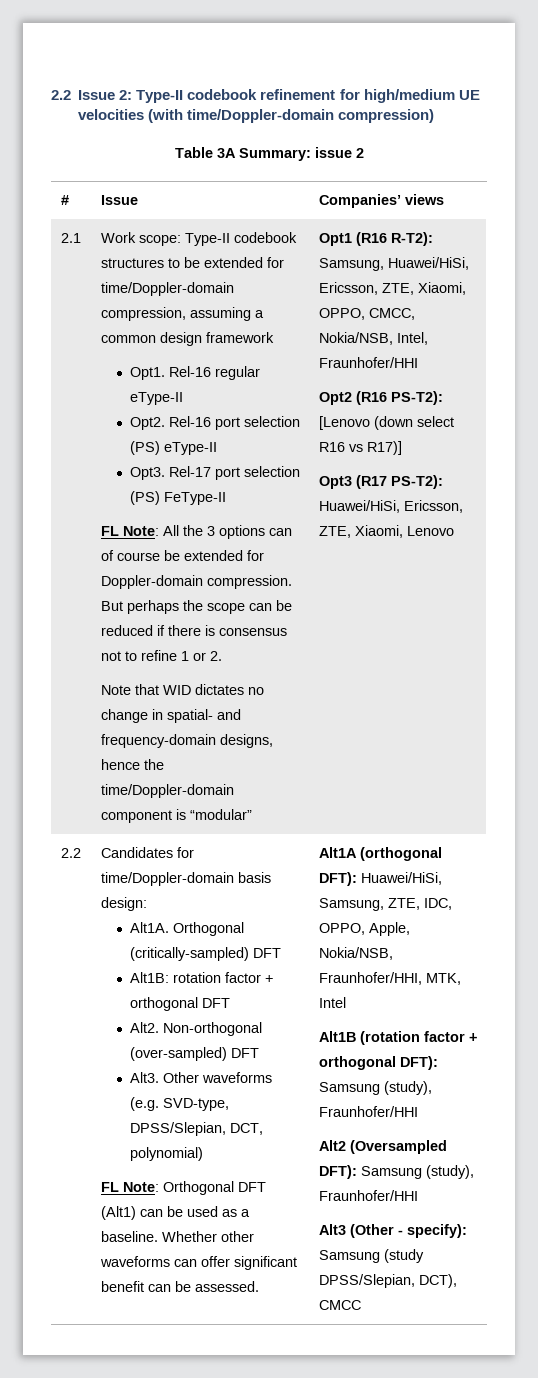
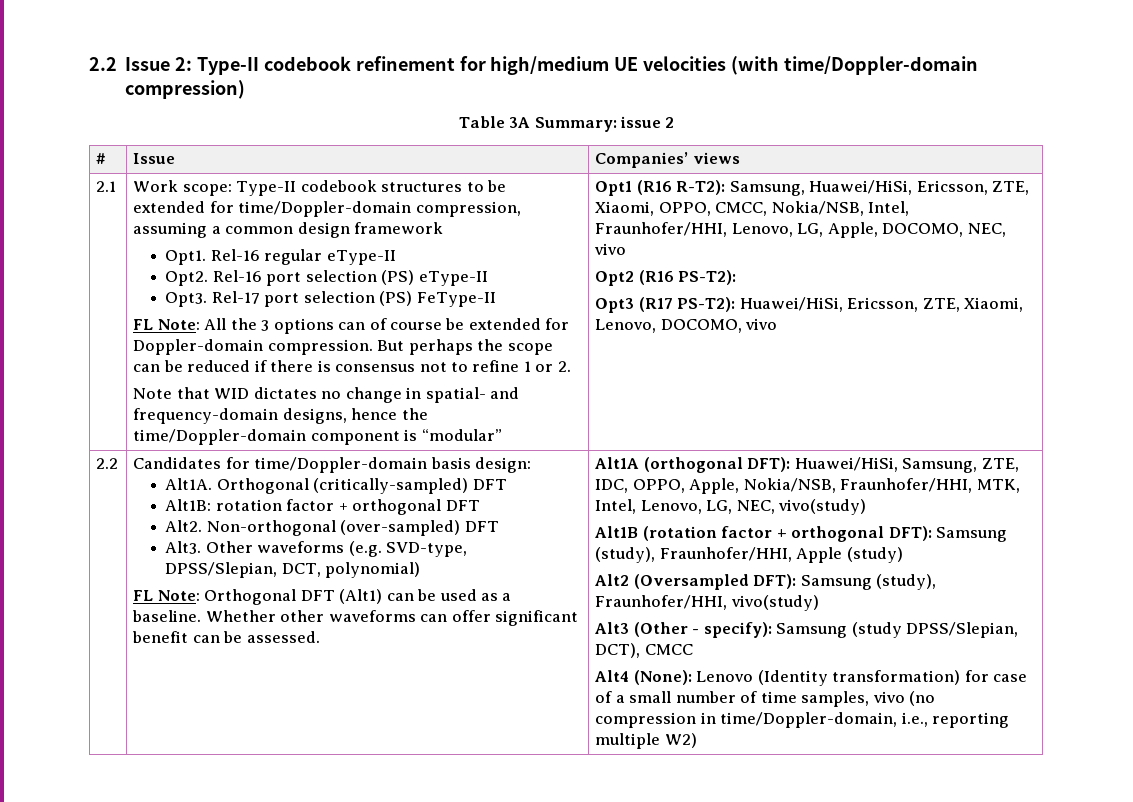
[318,357,418,368] [318,391,443,405] [318,416,454,430] [318,441,402,455] Fraunhofer/HHI // Opt2 (R16 PS-T2): [Lenovo (down select R16 vs R17)] -> [595,222,1006,238] [594,243,627,255] [595,270,737,286] Fraunhofer/HHI, Lenovo, LG, Apple, DOCOMO, NEC, vivo // Opt2 (R16 PS-T2):
[406,526,454,536] Lenovo -> [595,318,778,333] Lenovo, DOCOMO, vivo
[318,997,346,1008] Intel -> [595,499,867,515] Intel, Lenovo, LG, NEC, vivo(study)
[318,1106,418,1117] Fraunhofer/HHI -> [659,547,903,563] Fraunhofer/HHI, Apple (study)
[318,1190,418,1201] Fraunhofer/HHI -> [595,595,819,611] Fraunhofer/HHI, vivo(study)
(361, 1305) none -> [595,670,1028,686] [595,691,935,707] [595,712,1010,728] [595,733,697,749] // Alt4 (None): Lenovo (Identity transformation) for case of a small number of time samples, vivo (no compression in time/Doppler-domain, i.e., reporting multiple W2)

